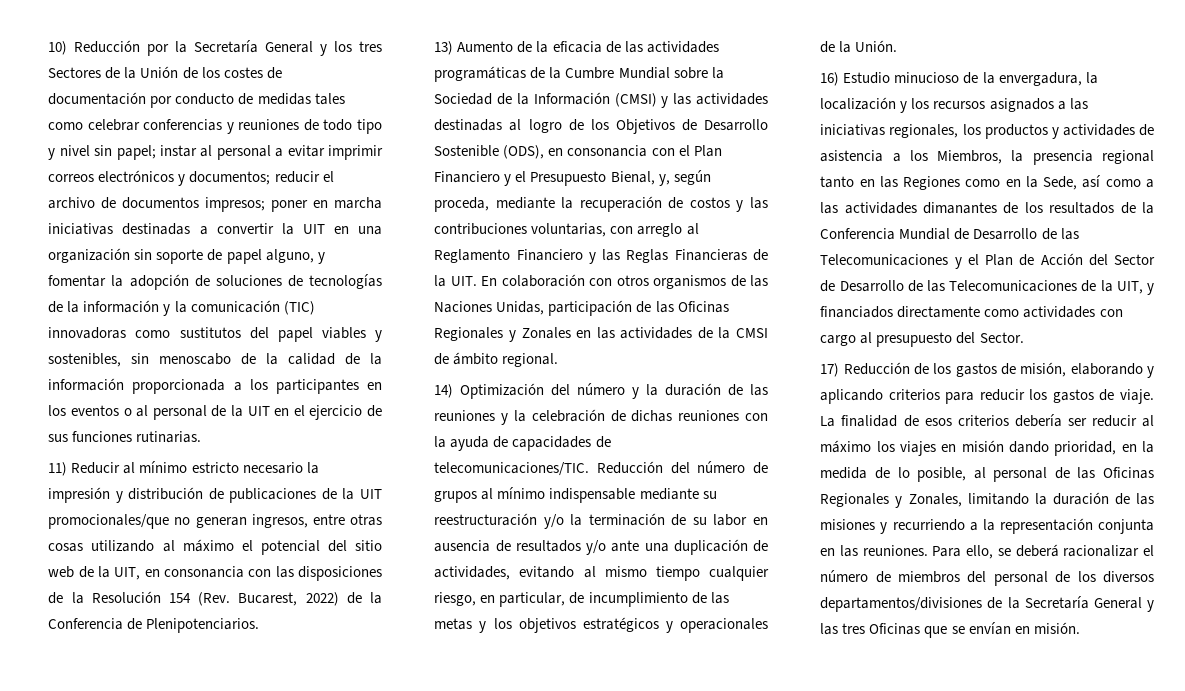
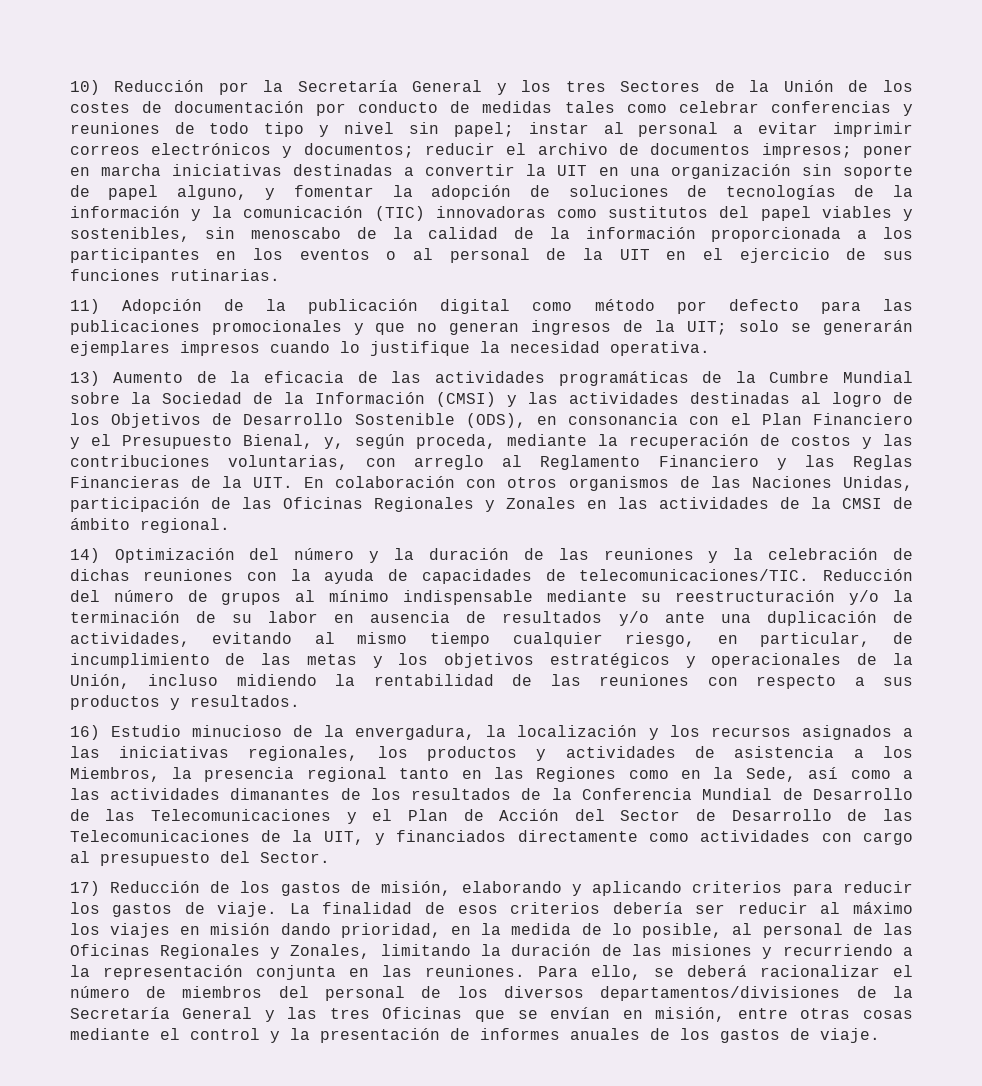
[71,461,319,474] [48,487,383,503] [48,514,382,529] [48,539,382,555] [48,566,383,581] [48,591,383,606] [48,618,260,633] Reducir al mínimo estricto necesario la impresión y distribución de publicaciones de la UIT promocionales/que no generan ingresos, entre otras cosas utilizando al máximo el potencial del sitio web de la UIT, en consonancia con las disposiciones de la Resolución 154 (Rev. Bucarest, 2022) de la Conferencia de Plenipotenciarios. -> [121,299,914,314] [69,320,913,335] [69,341,710,356] Adopción de la publicación digital como método por defecto para las publicaciones promocionales y que no generan ingresos de la UIT; solo se generarán ejemplares impresos cuando lo justifique la necesidad operativa.
[855,40,898,52] Unión. -> [69,674,914,689] [69,695,300,710] Unión, incluso midiendo la rentabilidad de las reuniones con respecto a sus productos y resultados.
[1033,622,1080,634] misión. -> [655,1007,914,1022] [69,1028,880,1043] misión, entre otras cosas mediante el control y la presentación de informes anuales de los gastos de viaje.

